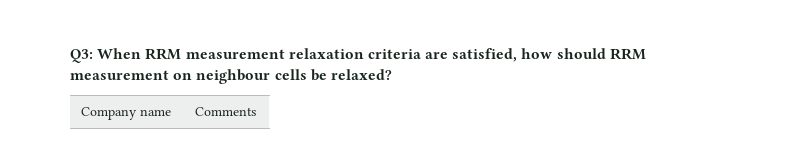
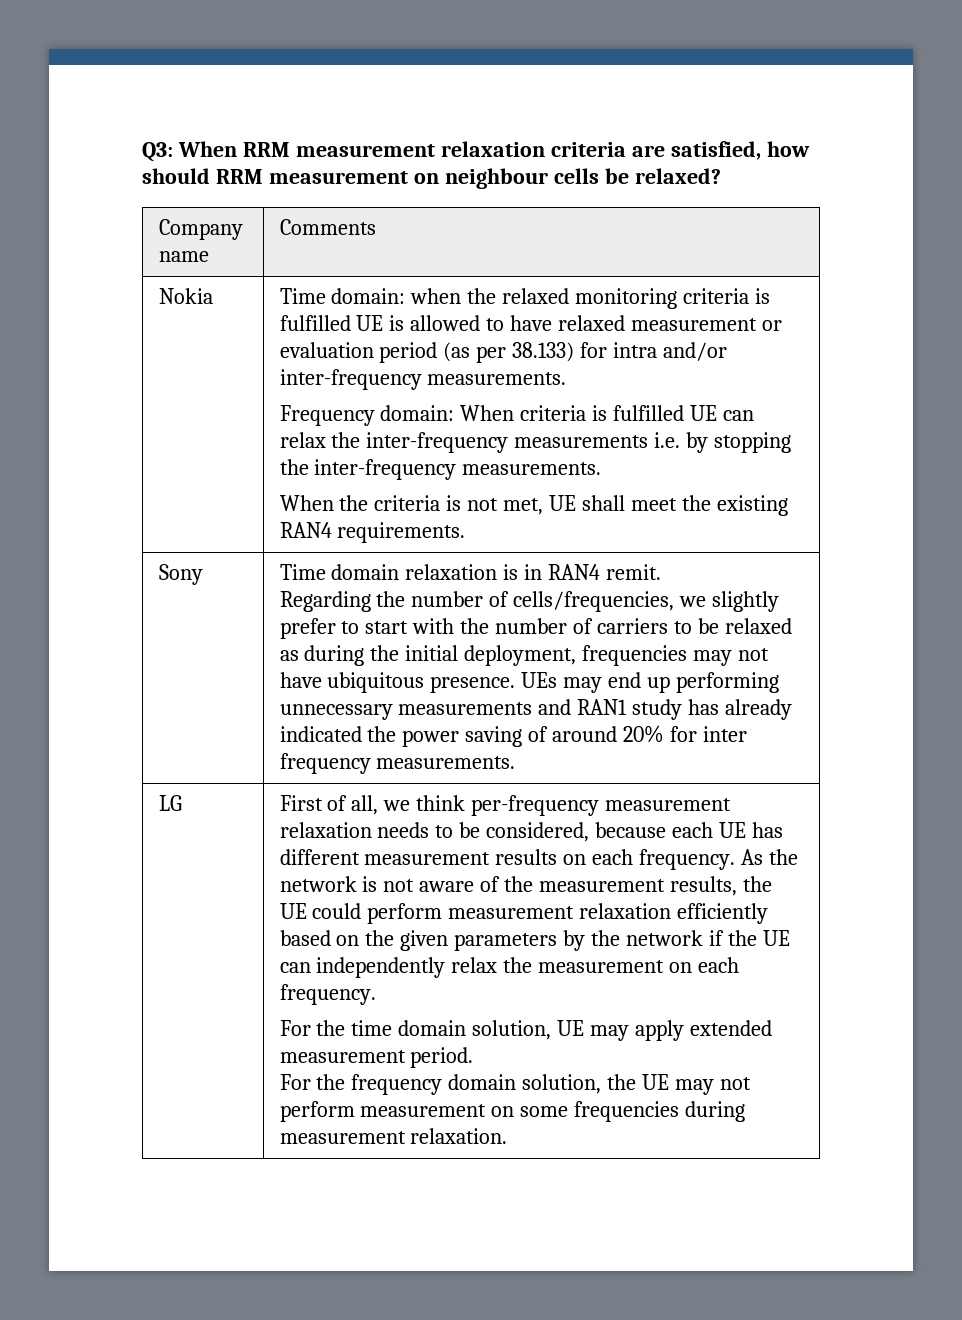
(257, 111) none -> [158,288,213,304] [279,288,771,309] [279,315,783,331] [279,342,728,363] [279,369,567,390] [279,405,755,426] [279,432,792,453] [279,459,602,480] [279,495,788,516] [279,522,466,543] [158,564,203,585] [279,564,662,580] [279,591,780,612] [279,618,792,639] [279,645,770,666] [279,672,780,693] [279,699,793,720] [279,725,748,747] [279,753,516,774] [158,795,182,811] [279,795,732,816] [279,822,784,842] [279,849,799,870] [279,876,773,896] [279,903,769,924] [279,930,790,951] [279,957,740,978] [279,984,376,1005] [279,1020,773,1041] [279,1047,474,1068] [279,1074,752,1095] [279,1101,746,1122] [279,1128,508,1144] // Nokia | Time domain: when the relaxed monitoring criteria is fulfilled UE is allowed to have relaxed measurement or evaluation period (as per 38.133) for intra and/or inter-frequency measurements. // Frequency domain: When criteria is fulfilled UE can relax the inter-frequency measurements i.e. by stopping the inter-frequency measurements. // When the criteria is not met, UE shall meet the existing RAN4 requirements. // Sony | Time domain relaxation is in RAN4 remit. // Regarding the number of cells/frequencies, we slightly prefer to start with the number of carriers to be relaxed as during the initial deployment, frequencies may not have ubiquitous presence. UEs may end up performing unnecessary measurements and RAN1 study has already indicated the power saving of around 20% for inter frequency measurements. // LG | First of all, we think per-frequency measurement relaxation needs to be considered, because each UE has different measurement results on each frequency. As the network is not aware of the measurement results, the UE could perform measurement relaxation efficiently based on the given parameters by the network if the UE can independently relax the measurement on each frequency. // For the time domain solution, UE may apply extended measurement period. // For the frequency domain solution, the UE may not perform measurement on some frequencies during measurement relaxation.

